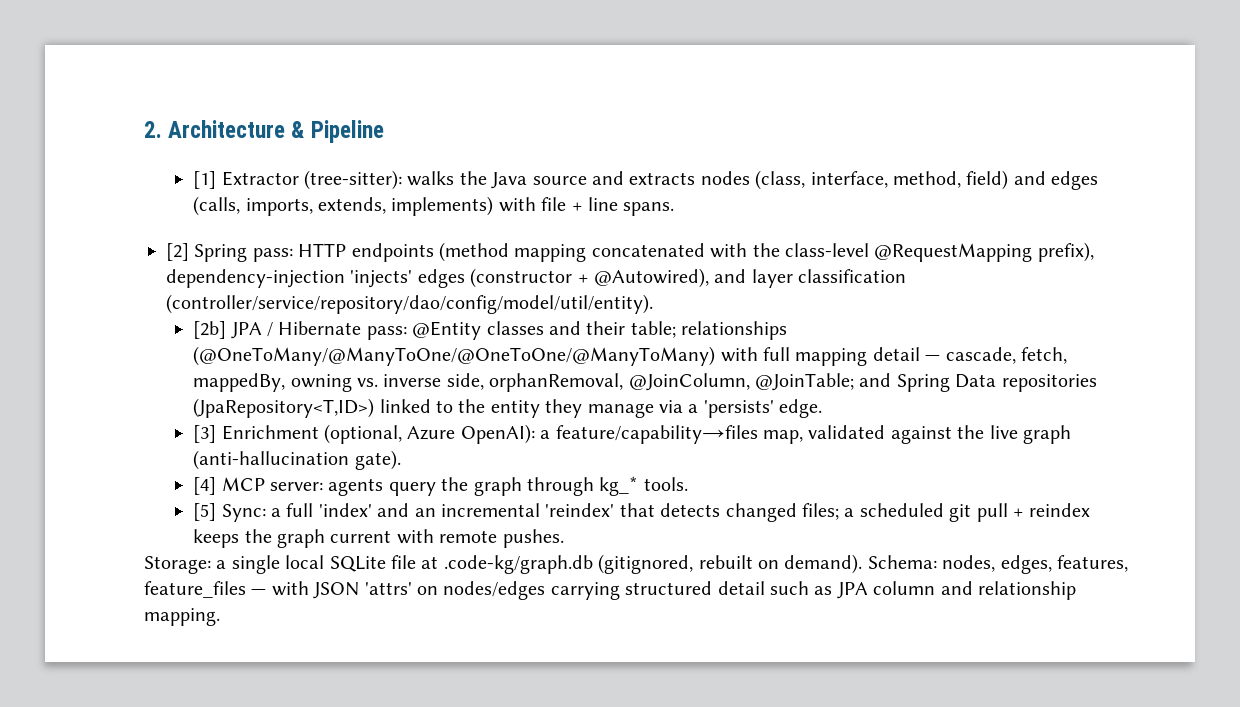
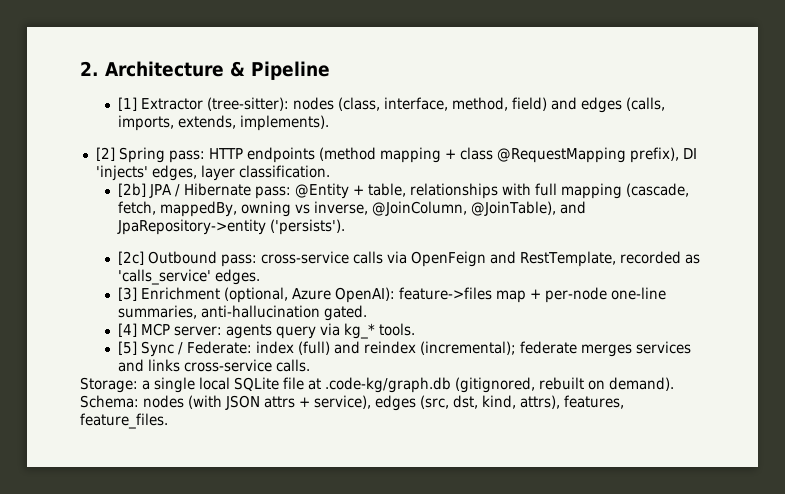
[407,171,696,189] walks the Java source and extracts -> (290, 104) none
[391,196,675,216] implements) with file + line spans. -> [240,115,330,131] implements).
[591,242,1094,262] [166,268,907,288] [166,294,653,314] concatenated with the class-level @RequestMapping prefix), dependency-injection 'injects' edges (constructor + @Autowired), and layer classification (controller/service/repository/dao/config/model/util/entity). -> [444,147,697,163] [95,165,330,181] + class @RequestMapping prefix), DI 'injects' edges, layer classification.
[486,321,788,340] [193,346,1067,366] [193,373,1097,392] [193,398,823,418] classes and their table; relationships (@OneToMany/@ManyToOne/@OneToOne/@ManyToMany) with full mapping detail — cascade, fetch, mappedBy, owning vs. inverse side, orphanRemoval, @JoinColumn, @JoinTable; and Spring Data repositories (JpaRepository<T,ID>) linked to the entity they manage via a 'persists' edge. -> [353,183,690,199] [118,201,587,217] [117,219,346,235] [118,251,701,267] [118,269,261,285] + table, relationships with full mapping (cascade, fetch, mappedBy, owning vs inverse, @JoinColumn, @JoinTable), and JpaRepository->entity ('persists'). // [2c] Outbound pass: cross-service calls via OpenFeign and RestTemplate, recorded as 'calls_service' edges.
[540,425,1071,444] [193,450,401,470] a feature/capability→files map, validated against the live graph (anti-hallucination gate). -> [399,287,667,303] [118,305,368,321] feature->files map + per-node one-line summaries, anti-hallucination gated.
[441,477,594,496] the graph through -> [320,323,341,336] via
[221,503,1091,522] [193,529,564,548] Sync: a full 'index' and an incremental 'reindex' that detects changed files; a scheduled git pull + reindex keeps the graph current with remote pushes. -> [141,341,692,357] [118,359,311,372] Sync / Federate: index (full) and reindex (incremental); federate merges services and links cross-service calls.
[942,555,1128,574] [144,581,1076,600] [144,608,220,626] nodes, edges, features, feature_files — with JSON 'attrs' on nodes/edges carrying structured detail such as JPA column and relationship mapping. -> [143,395,624,411] [80,413,168,429] nodes (with JSON attrs + service), edges (src, dst, kind, attrs), features, feature_files.

